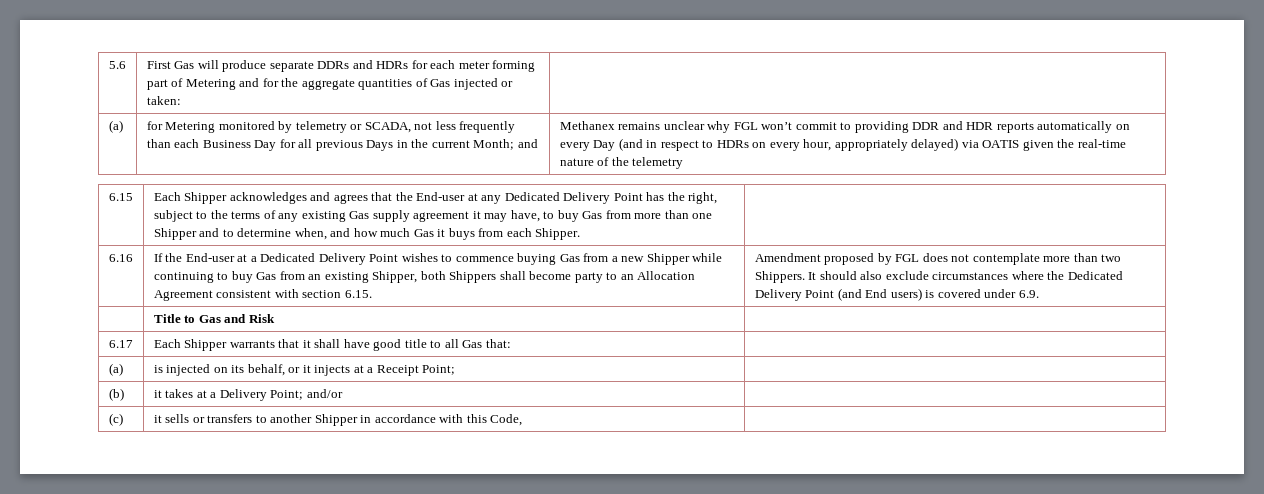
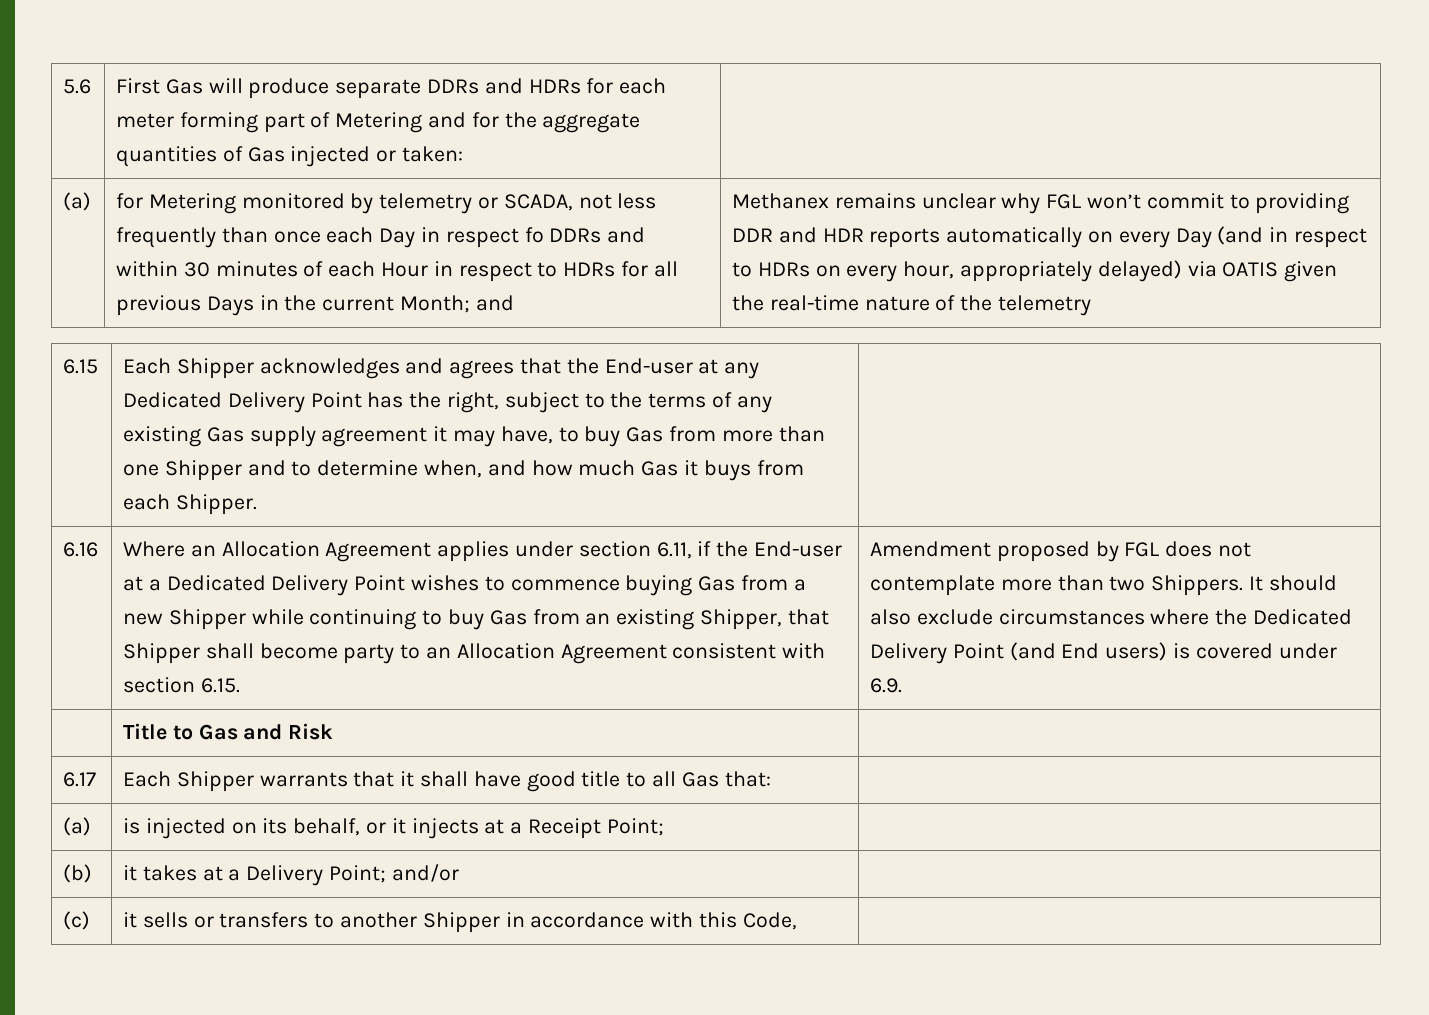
[174,139,277,151] each Business Day -> [273,227,646,248] [116,261,616,282] once each Day in respect fo DDRs and within 30 minutes of each Hour in respect to HDRs
[153,253,163,262] If -> [123,541,712,562] Where an Allocation Agreement applies under section 6.11, if
[420,271,497,283] both Shippers -> [787,609,829,625] [123,643,201,664] that Shipper

